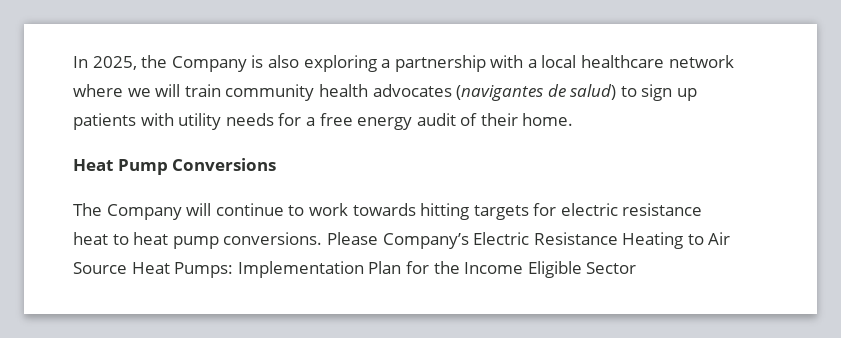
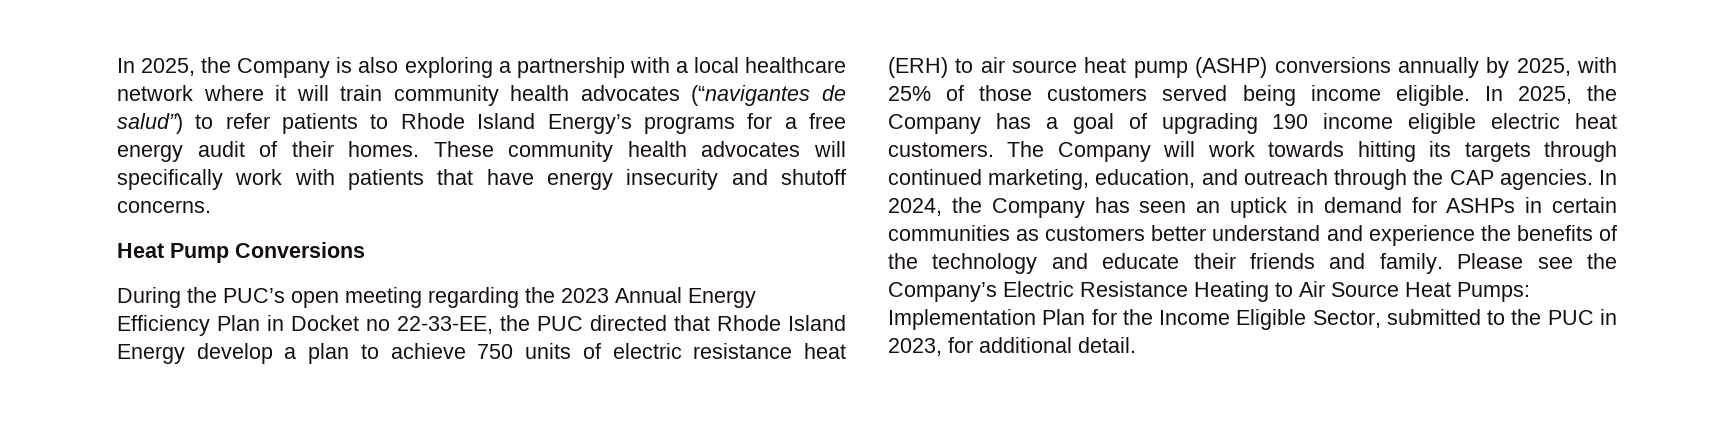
[127,88,151,97] we -> [275,85,287,101] it
[456,84,698,101] [73,113,274,130] (navigantes de salud) to sign up patients with utility needs -> [691,85,846,106] [117,113,735,134] (“navigantes de salud”) to refer patients to Rhode Island Energy’s programs
[522,113,574,126] [73,158,277,175] home. // Heat Pump Conversions // -> [348,141,846,162] [117,169,846,190] [117,200,211,213] [117,242,365,263] [117,287,756,308] [117,315,846,336] [117,343,847,364] [888,57,1617,78] [888,85,1617,106] [888,113,1617,134] [888,142,994,157] homes. These community health advocates will specifically work with patients that have energy insecurity and shutoff concerns. // Heat Pump Conversions // During the PUC’s open meeting regarding the 2023 Annual Energy Efficiency Plan in Docket no 22-33-EE, the PUC directed that Rhode Island Energy develop a plan to achieve 750 units of electric resistance heat (ERH) to air source heat pump (ASHP) conversions annually by 2025, with 25% of those customers served being income eligible. In 2025, the Company has a goal of upgrading 190 income eligible electric heat customers.
[215,203,305,216] continue to -> (1196, 149) none
[473,203,703,220] [73,232,378,249] targets for electric resistance heat to heat pump conversions. Please -> [1429,141,1617,162] [888,169,1617,190] [888,197,1617,218] [888,225,1617,246] [888,253,1617,274] its targets through continued marketing, education, and outreach through the CAP agencies. In 2024, the Company has seen an uptick in demand for ASHPs in certain communities as customers better understand and experience the benefits of the technology and educate their friends and family. Please see the
[586,262,637,274] Sector -> [1312,309,1617,328] [888,337,1136,356] Sector, submitted to the PUC in 2023, for additional detail.

